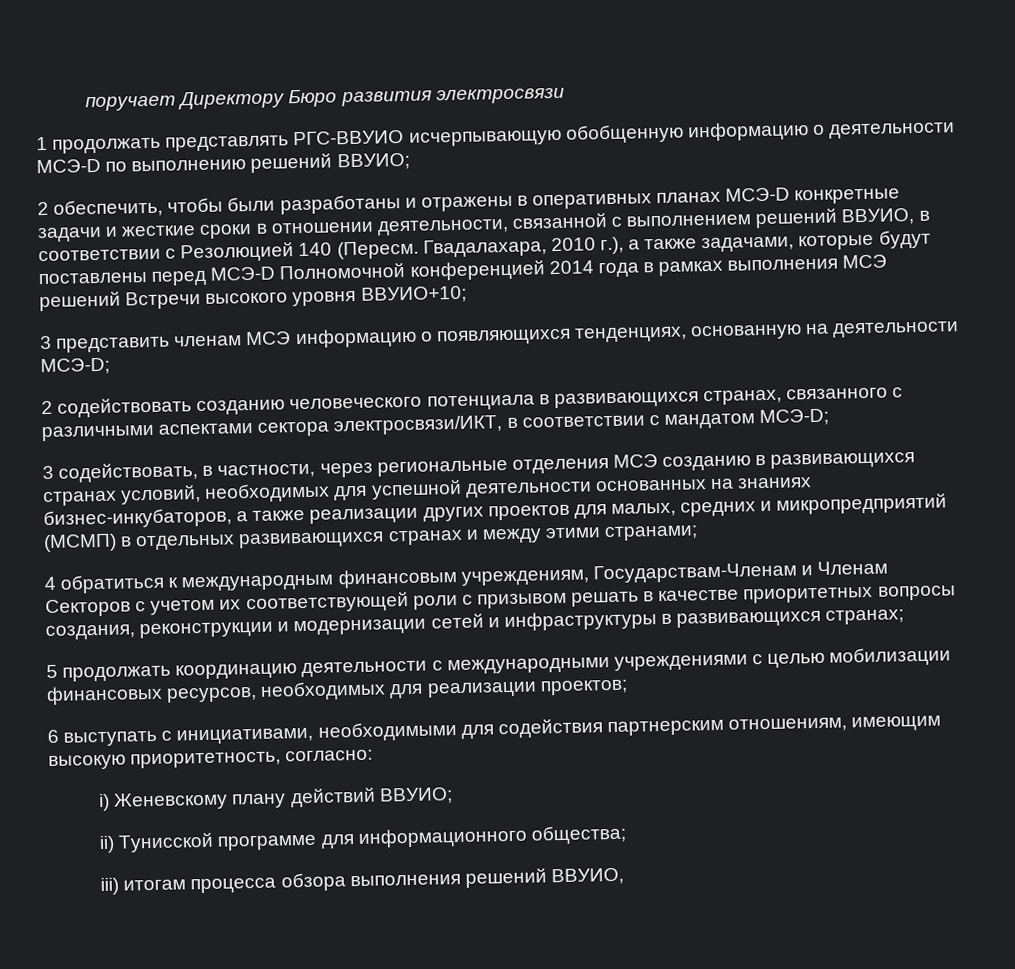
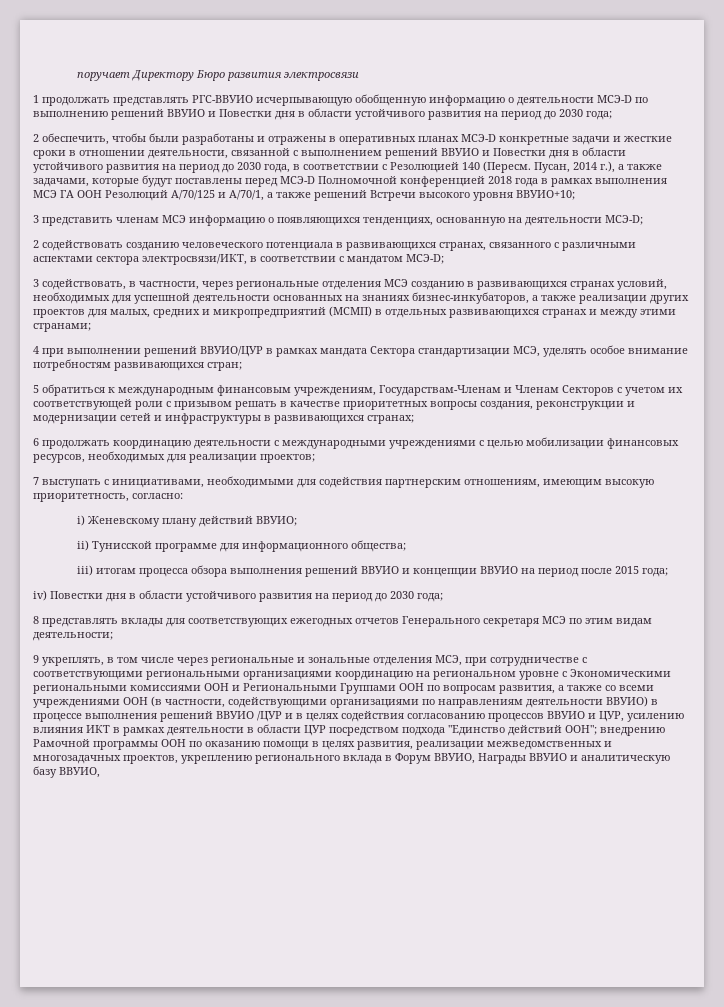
[336,152,410,171] ВВУИО; -> [167,108,612,120] ВВУИО и Повестки дня в области устойчивого развития на период до 2030 года;
[841,207,915,226] ВВУИО, -> [441,147,626,159] [33,162,290,173] ВВУИО и Повестки дня в области устойчивого развития на период до 2030 года,
[422,237,596,258] Гвадалахара, 2010 -> [534,162,597,173] Пусан, 2014
[548,260,594,275] 2014 -> [488,176,512,184] 2018
(888, 261) none -> [60,190,311,201] ГА ООН Резолюций А/70/125 и А/70/1, а также
(56, 583) none -> [42,345,688,357] [33,359,242,371] [33,385,39,393] при выполнении решений ВВУИО/ЦУР в рамках мандата Сектора стандартизации МСЭ, уделять особое внимание потребностям развивающихся стран; // 5
[46,664,58,679] 5 -> [33,438,39,446] 6
[47,729,59,744] 6 -> [33,477,39,485] 7
(547, 878) none -> [360,566,668,577] [33,590,443,602] [33,616,652,627] [33,632,113,641] [33,655,587,666] [33,669,671,680] [33,683,654,694] [33,696,658,708] [33,711,684,722] [33,724,665,736] [33,739,612,750] [33,753,670,764] [33,766,57,778] ВВУИО и концепции ВВУИО на период после 2015 года; // iv) Повестки дня в области устойчивого развития на период до 2030 года; // 8 представлять вклады для соответствующих ежегодных отчетов Генерального секретаря МСЭ по этим видам деятельности; // 9 укреплять, в том числе через региональные и зональные отделения МСЭ, при сотрудничестве с соответствующими региональными организациями координацию на региональном уровне с Экономическими региональными комиссиями ООН и Региональными Группами ООН по вопросам развития, а также со всеми учреждениями ООН (в частности, содействующими организациями по направлениям деятельности ВВУИО) в процессе выполнения решений ВВУИО /ЦУР и в целях содействия согласованию процессов ВВУИО и ЦУР, усилению влияния ИКТ в рамках деятельности в области ЦУР посредством подхода "Единство действий ООН"; внедрению Рамочной программы ООН по оказанию помощи в целях развития, реализации межведомственных и многозадачных проектов, укреплению регионального вклада в Форум ВВУИО, Награды ВВУИО и аналитическую базу

